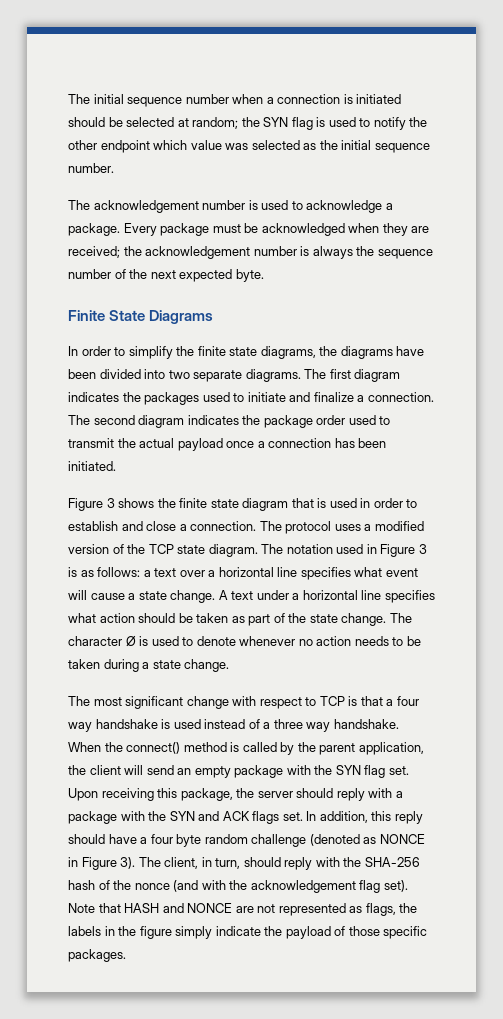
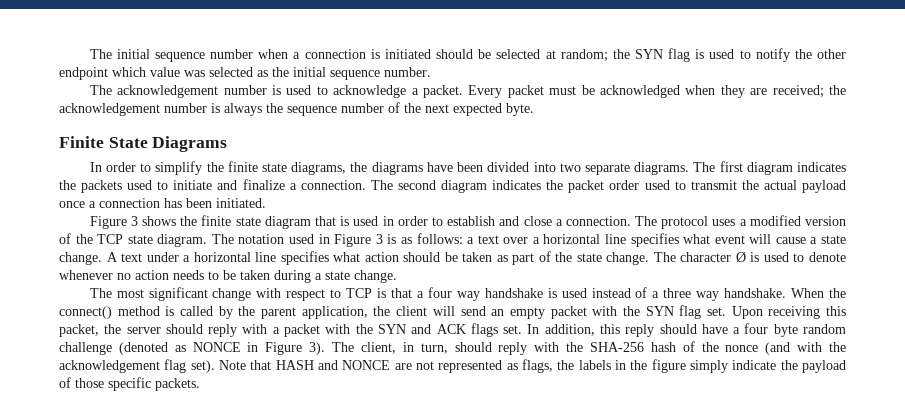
[68,223,210,236] package. Every package -> [422,85,544,98] packet. Every packet
[144,392,200,405] packages -> [81,180,123,193] packets
[263,415,313,428] package -> [568,180,605,193] packet
[234,765,284,778] package -> [550,306,587,319] packet
[180,788,233,801] package, -> [59,324,99,337] packet,
[68,811,117,824] package -> [284,324,321,337] packet
[68,949,126,962] packages. -> [155,378,200,391] packets.

